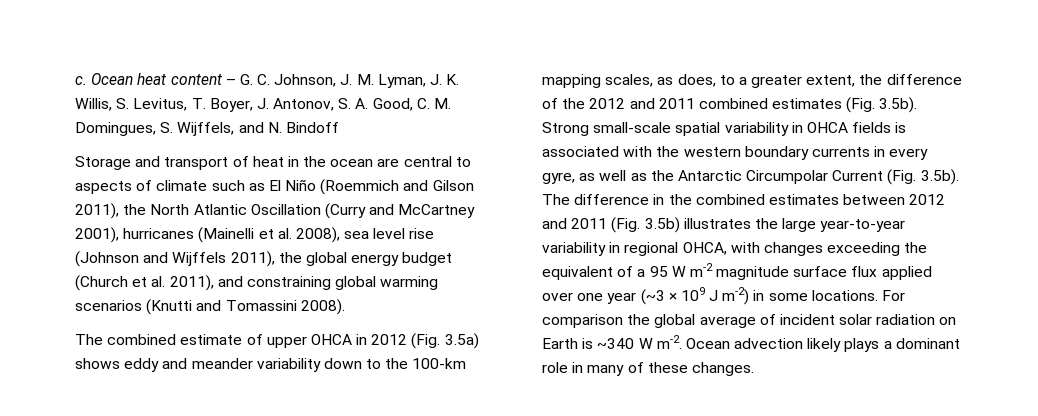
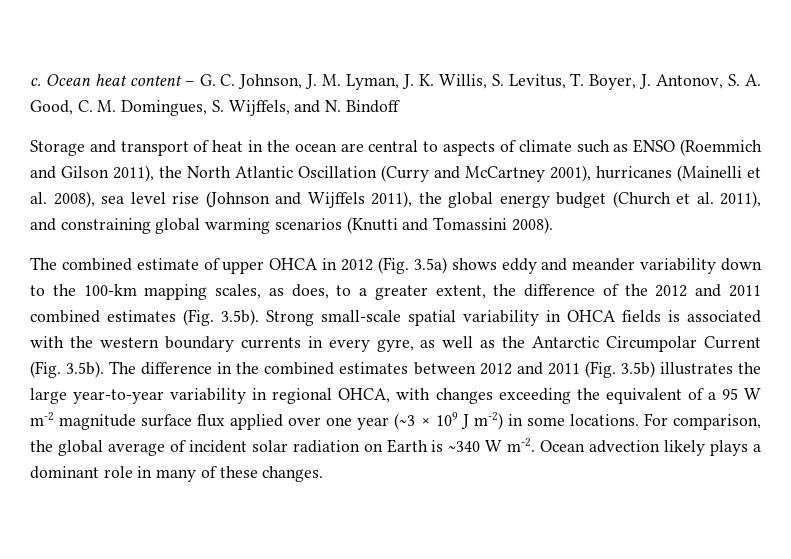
[268,179,317,191] El Niño -> [633,139,676,153] ENSO
[542,314,623,328] comparison -> [672,414,761,430] comparison,

